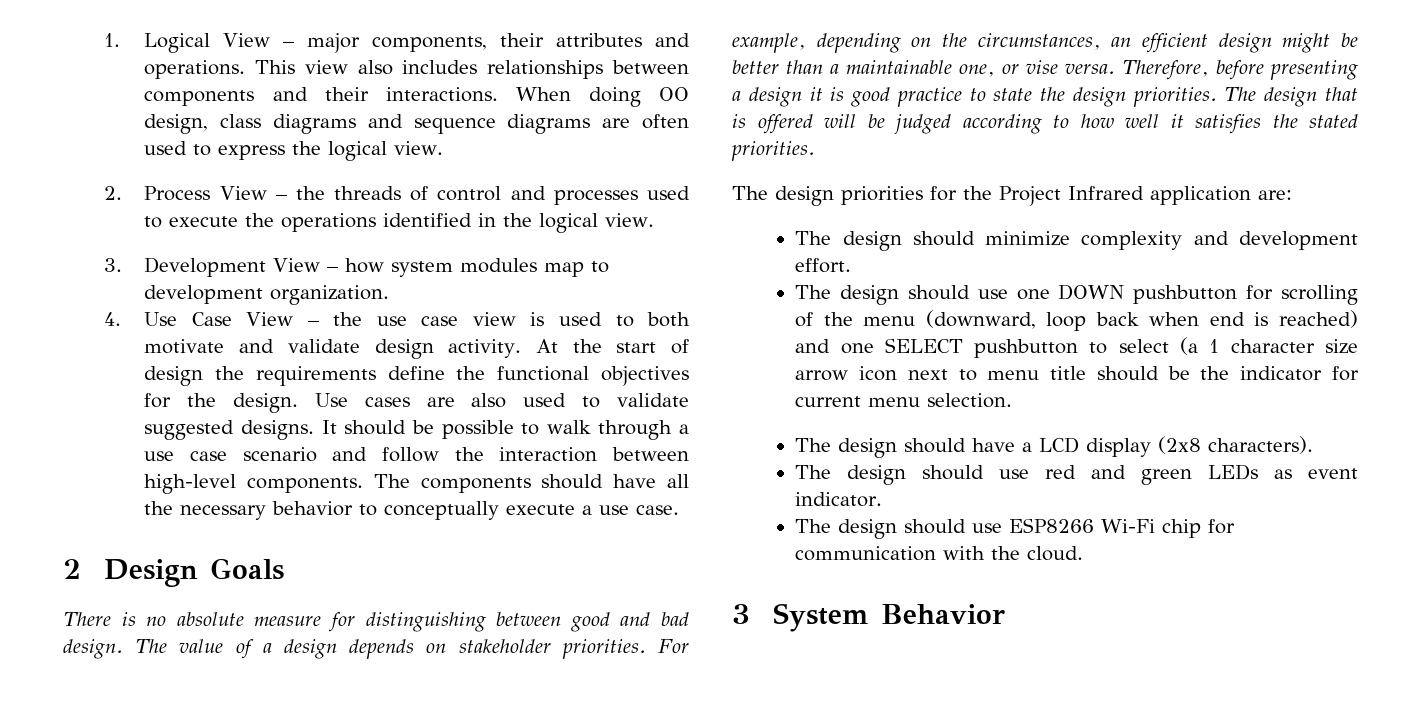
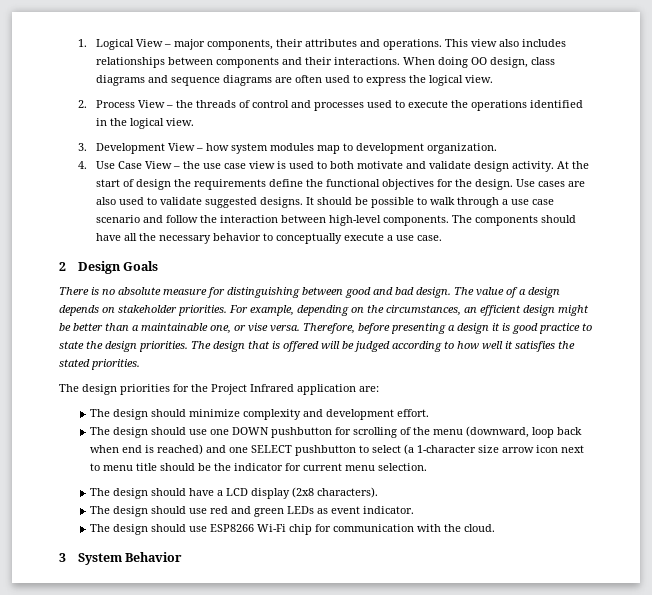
[1209,339,1315,353] 1 character -> [416,445,476,453] 1-character

